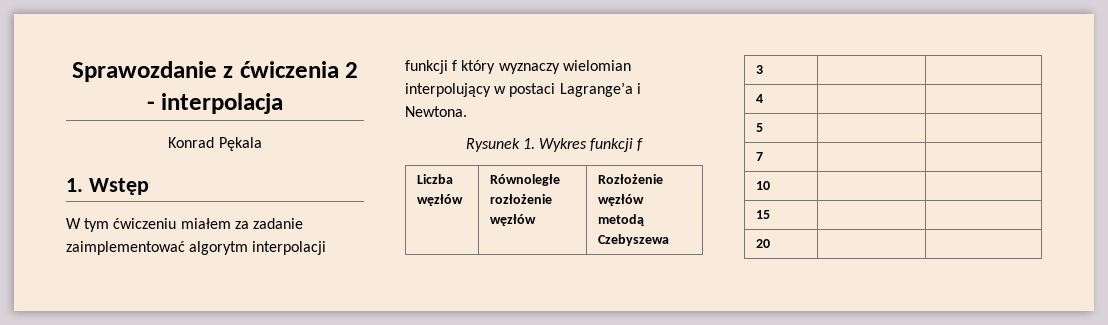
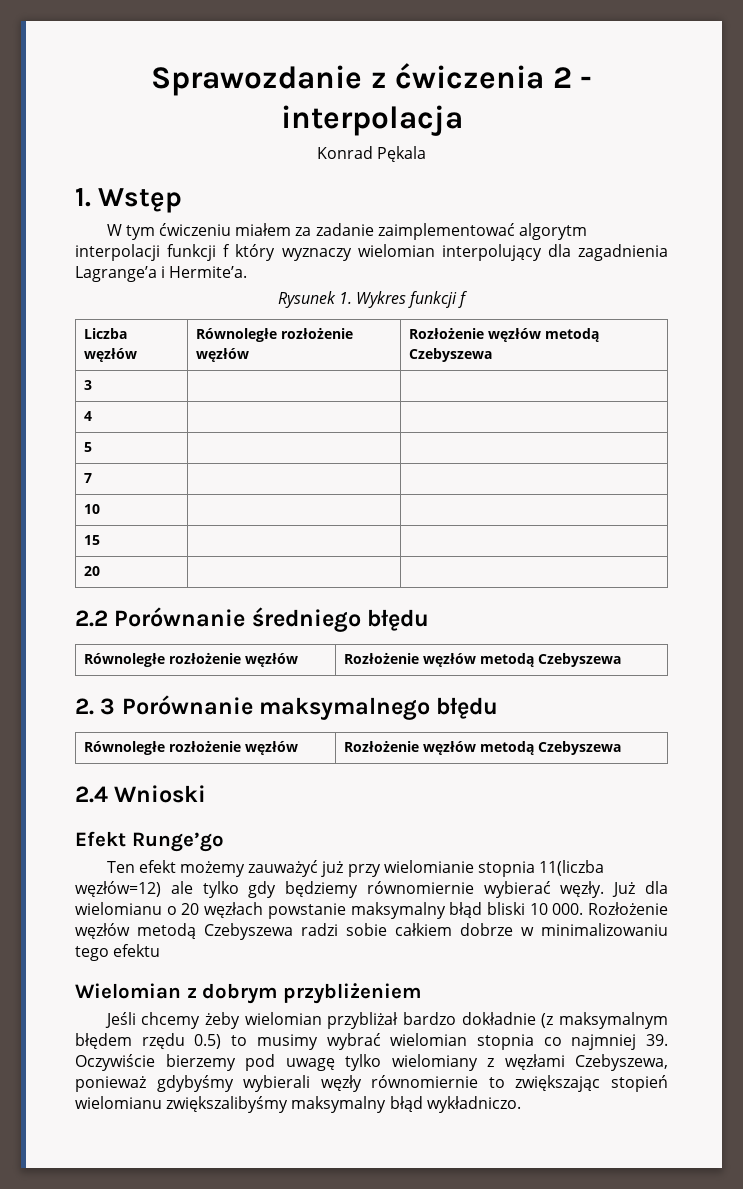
[494,83,556,97] w postaci -> [547,244,668,261] dla zagadnienia
[405,106,467,117] Newtona. -> [169,266,248,278] Hermite’a.
(770, 243) none -> [75,607,430,632] [84,652,299,667] [344,652,622,667] [75,695,499,720] [84,740,299,755] [344,740,622,755] [75,785,207,803] [75,831,224,852] [106,860,605,877] [75,881,668,898] [75,902,668,919] [75,923,668,940] [75,944,161,961] [75,983,421,1004] [104,1012,668,1029] [75,1033,668,1050] [75,1054,668,1071] [75,1075,668,1092] [75,1096,521,1113] // 2.2 Porównanie średniego błędu // Równoległe rozłożenie węzłów | Rozłożenie węzłów metodą Czebyszewa // 2. 3 Porównanie maksymalnego błędu // Równoległe rozłożenie węzłów | Rozłożenie węzłów metodą Czebyszewa // 2.4 Wnioski // Efekt Runge’go // Ten efekt możemy zauważyć już przy wielomianie stopnia 11(liczba węzłów=12) ale tylko gdy będziemy równomiernie wybierać węzły. Już dla wielomianu o 20 węzłach powstanie maksymalny błąd bliski 10 000. Rozłożenie węzłów metodą Czebyszewa radzi sobie całkiem dobrze w minimalizowaniu tego efektu // Wielomian z dobrym przybliżeniem // Jeśli chcemy żeby wielomian przybliżał bardzo dokładnie (z maksymalnym błędem rzędu 0.5) to musimy wybrać wielomian stopnia co najmniej 39. Oczywiście bierzemy pod uwagę tylko wielomiany z węzłami Czebyszewa, ponieważ gdybyśmy wybierali węzły równomiernie to zwiększając stopień wielomianu zwiększalibyśmy maksymalny błąd wykładniczo.

